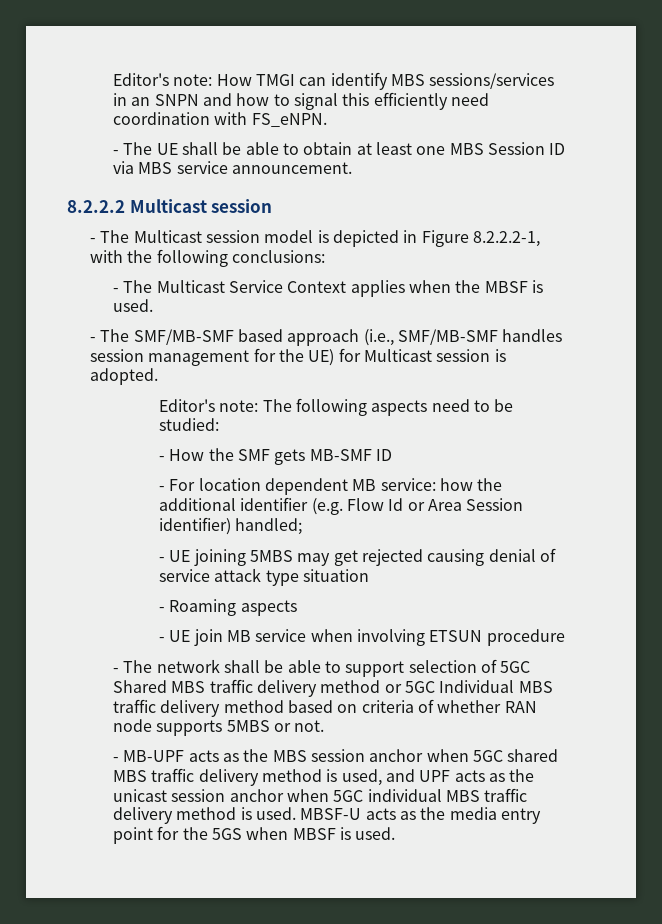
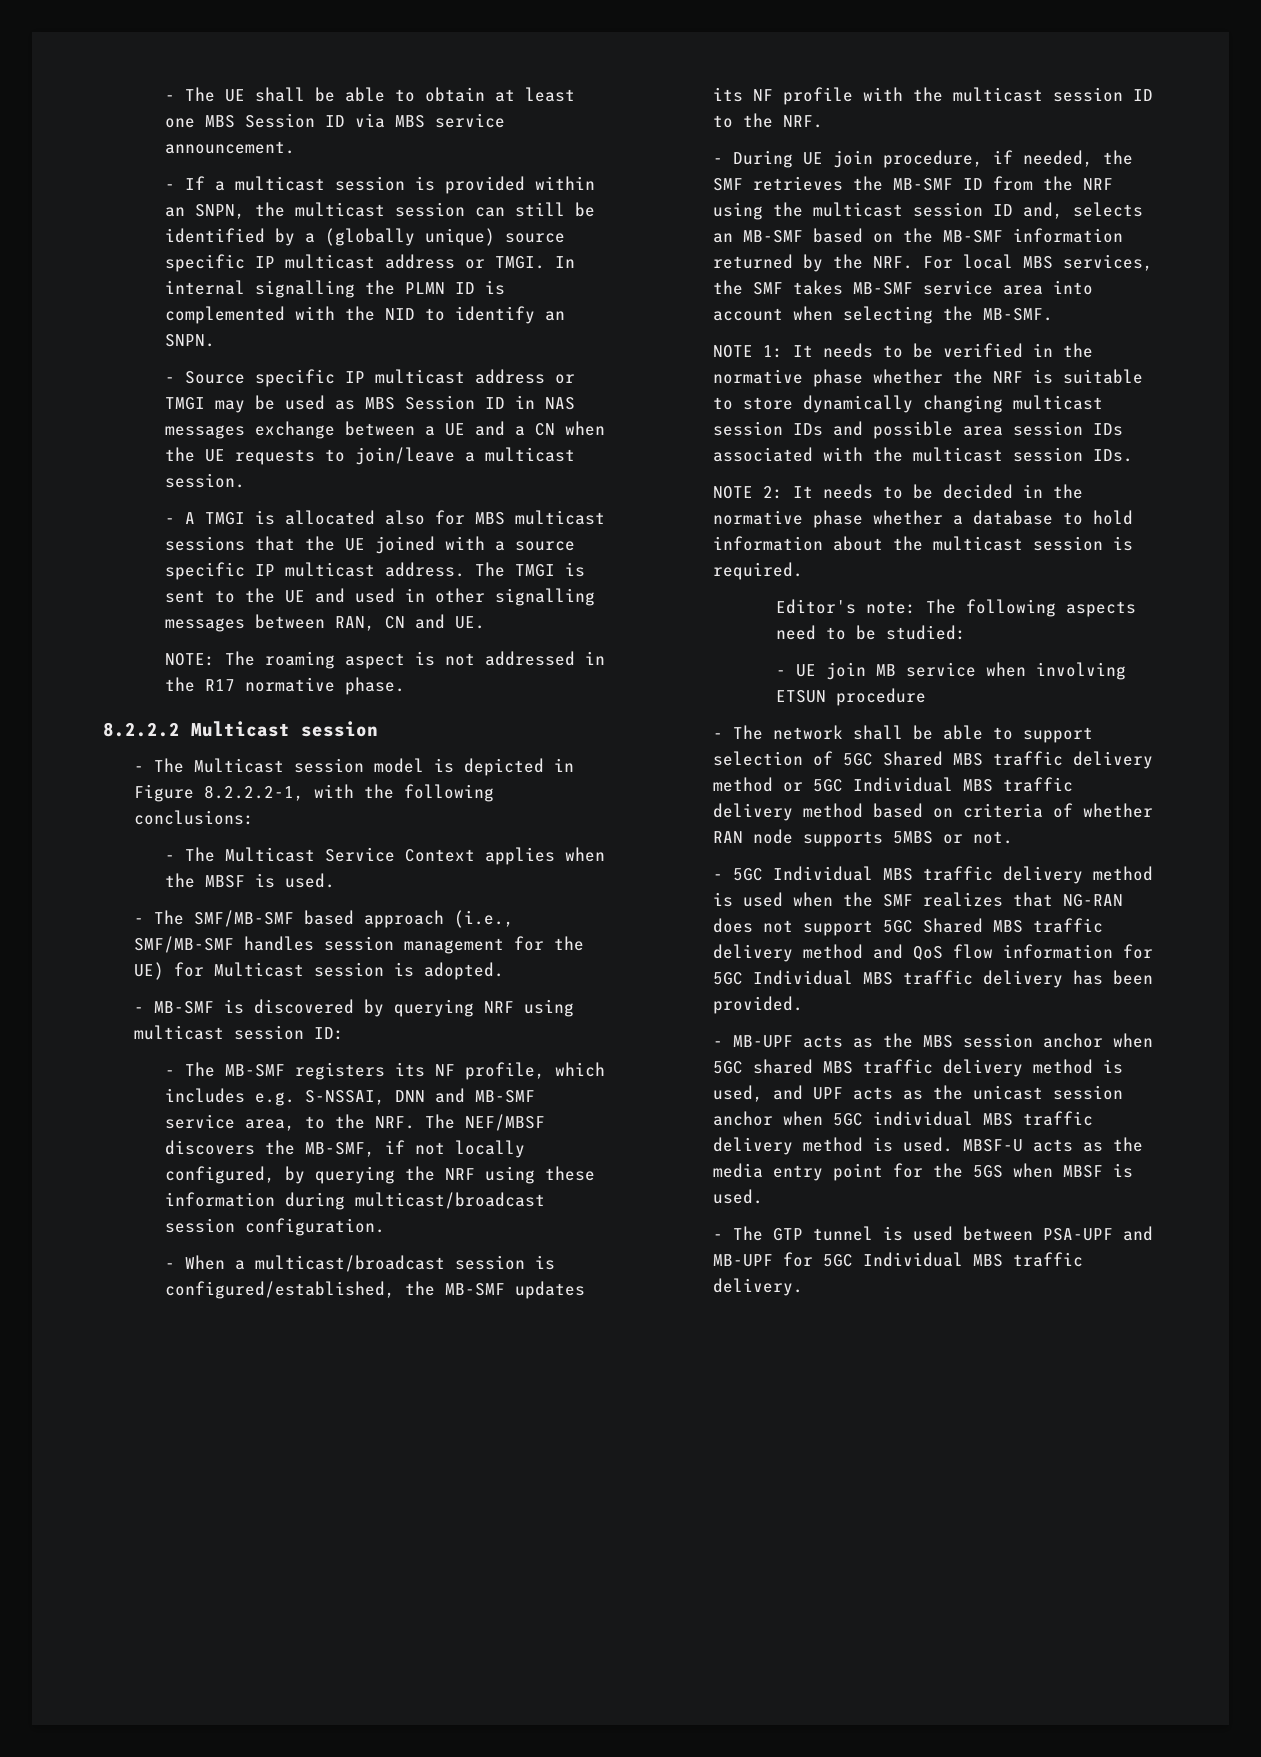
[112,72,555,90] [112,92,489,110] [112,112,327,127] Editor's note: How TMGI can identify MBS sessions/services in an SNPN and how to signal this efficiently need coordination with FS_eNPN. // -> (165, 98) none
(352, 168) none -> [165,176,596,194] [165,202,596,219] [165,228,566,246] [165,254,576,272] [165,280,506,298] [165,306,566,324] [165,334,216,347] [165,369,576,387] [165,395,576,413] [165,421,606,439] [165,447,576,465] [165,473,246,488] [165,510,606,525] [165,536,576,554] [165,562,586,580] [165,588,596,606] [165,614,486,632] [165,651,606,669] [165,677,406,695] // - If a multicast session is provided within an SNPN, the multicast session can still be identified by a (globally unique) source specific IP multicast address or TMGI. In internal signalling the PLMN ID is complemented with the NID to identify an SNPN. // - Source specific IP multicast address or TMGI may be used as MBS Session ID in NAS messages exchange between a UE and a CN when the UE requests to join/leave a multicast session. // - A TMGI is allocated also for MBS multicast sessions that the UE joined with a source specific IP multicast address. The TMGI is sent to the UE and used in other signalling messages between RAN, CN and UE. // NOTE: The roaming aspect is not addressed in the R17 normative phase.
(158, 376) none -> [134,999,575,1017] [134,1025,345,1040] [165,1062,606,1080] [165,1088,536,1106] [165,1114,546,1131] [165,1140,526,1158] [165,1166,596,1184] [165,1192,546,1210] [165,1218,386,1236] [165,1255,556,1272] [165,1281,586,1299] [713,87,1154,105] [713,113,824,128] [713,150,1134,168] [713,176,1114,191] [713,202,1144,220] [713,228,1124,243] [713,254,1154,272] [713,280,1094,295] [713,306,1054,324] [713,343,1094,358] [713,369,1144,387] [713,395,1104,413] [713,421,1124,439] [713,447,1134,462] [713,484,1084,499] [713,510,1134,528] [713,536,1134,551] [713,562,804,580] // - MB-SMF is discovered by querying NRF using multicast session ID: // - The MB-SMF registers its NF profile, which includes e.g. S-NSSAI, DNN and MB-SMF service area, to the NRF. The NEF/MBSF discovers the MB-SMF, if not locally configured, by querying the NRF using these information during multicast/broadcast session configuration. // - When a multicast/broadcast session is configured/established, the MB-SMF updates its NF profile with the multicast session ID to the NRF. // - During UE join procedure, if needed, the SMF retrieves the MB-SMF ID from the NRF using the multicast session ID and, selects an MB-SMF based on the MB-SMF information returned by the NRF. For local MBS services, the SMF takes MB-SMF service area into account when selecting the MB-SMF. // NOTE 1: It needs to be verified in the normative phase whether the NRF is suitable to store dynamically changing multicast session IDs and possible area session IDs associated with the multicast session IDs. // NOTE 2: It needs to be decided in the normative phase whether a database to hold information about the multicast session is required.
[158,448,392,465] [158,478,503,495] [158,497,524,515] [158,517,303,535] [158,548,556,566] [158,568,369,586] [158,599,297,616] // - How the SMF gets MB-SMF ID // - For location dependent MB service: how the additional identifier (e.g. Flow Id or Area Session identifier) handled; // - UE joining 5MBS may get rejected causing denial of service attack type situation // - Roaming aspects -> (966, 632) none
(325, 726) none -> [713,866,1154,884] [713,892,1124,907] [713,918,1104,936] [713,944,1154,962] [713,970,1154,988] [713,996,804,1014] // - 5GC Individual MBS traffic delivery method is used when the SMF realizes that NG-RAN does not support 5GC Shared MBS traffic delivery method and QoS flow information for 5GC Individual MBS traffic delivery has been provided.
(396, 833) none -> [713,1226,1154,1241] [713,1252,1084,1267] [713,1278,804,1296] // - The GTP tunnel is used between PSA-UPF and MB-UPF for 5GC Individual MBS traffic delivery.

